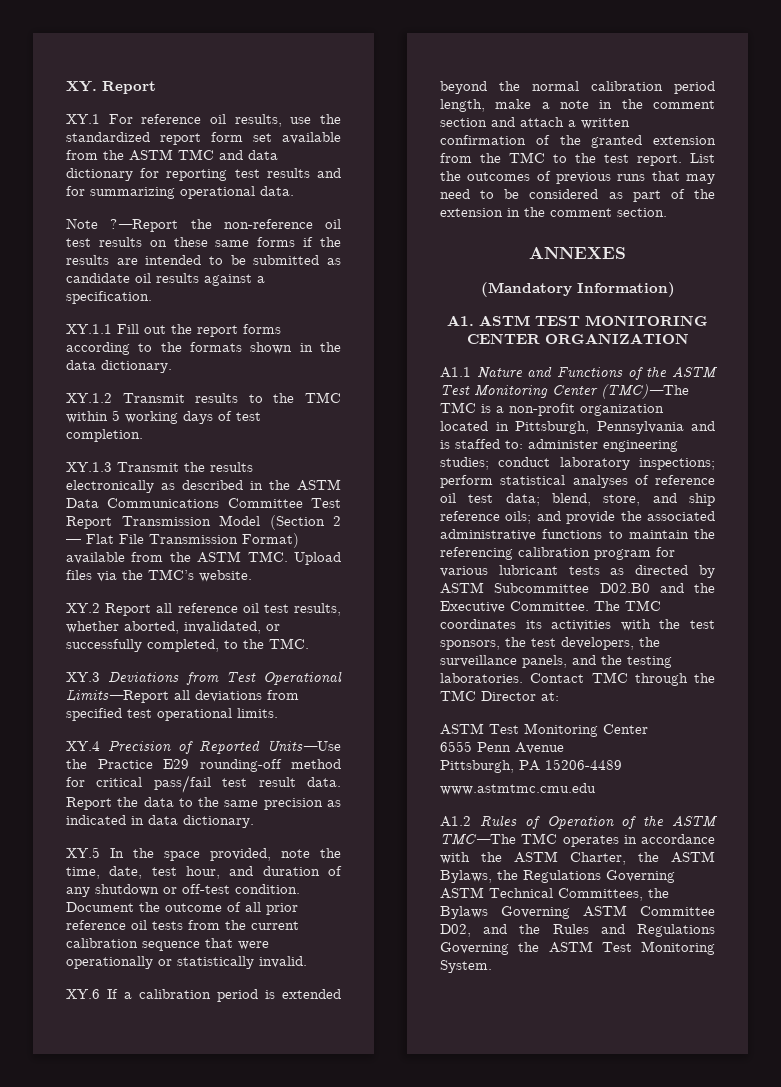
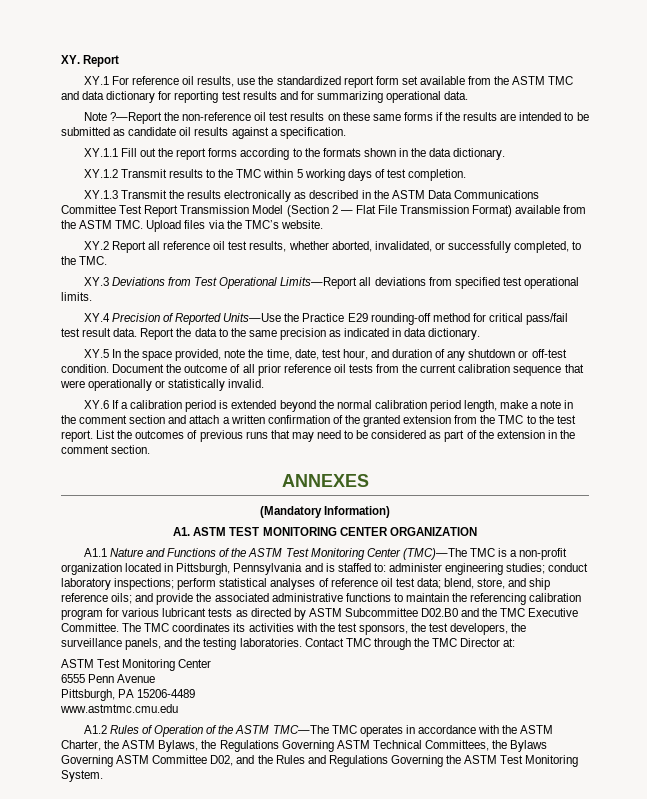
(715, 588) none -> [500,608,526,617] TMC

